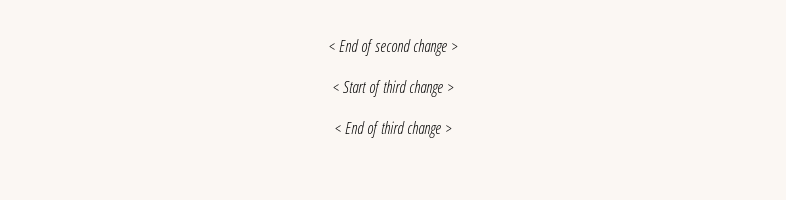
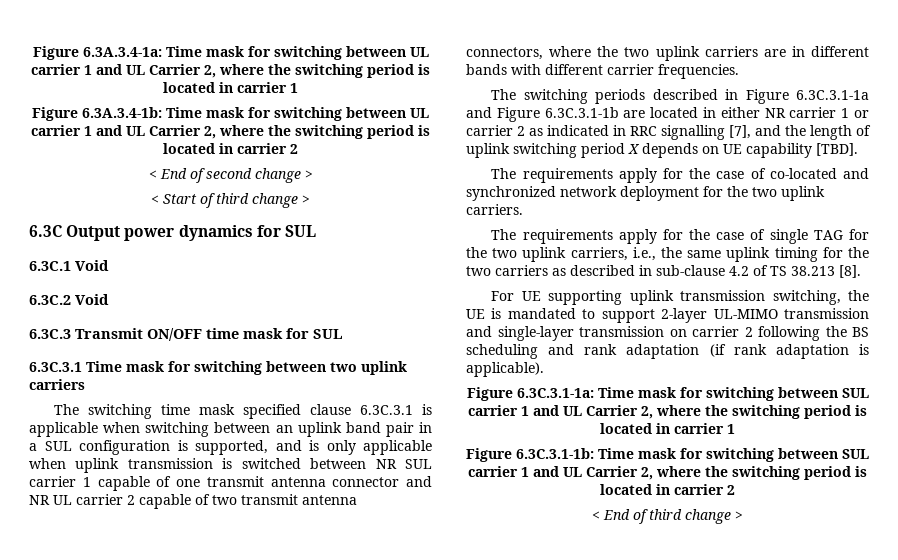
(328, 47) none -> [32,46,429,60] [31,64,430,78] [163,82,298,93] [32,107,429,121] [31,125,430,139] [163,143,298,154] Figure 6.3A.3.4-1a: Time mask for switching between UL carrier 1 and UL Carrier 2, where the switching period is located in carrier 1 // Figure 6.3A.3.4-1b: Time mask for switching between UL carrier 1 and UL Carrier 2, where the switching period is located in carrier 2 //
(455, 88) none -> [29,225,316,241] [29,260,109,271] [29,294,109,305] [29,328,342,341] [29,361,407,375] [29,379,85,390] [54,404,432,419] [29,422,432,437] [29,440,432,455] [29,458,432,473] [29,476,432,491] [29,494,357,509] [466,46,869,61] [466,64,739,79] [491,89,869,104] [466,107,870,122] [466,125,871,140] [466,143,858,158] [491,168,869,183] [466,186,825,201] [466,204,523,215] [491,229,869,244] [466,247,869,262] [466,265,861,278] [491,290,869,305] [466,308,869,323] [466,326,869,341] [466,344,869,359] [466,362,544,377] [466,387,869,401] [468,405,867,419] [600,423,735,434] [466,448,869,462] [468,466,867,480] [600,484,735,495] // 6.3C Output power dynamics for SUL // 6.3C.1 Void // 6.3C.2 Void // 6.3C.3 Transmit ON/OFF time mask for SUL // 6.3C.3.1 Time mask for switching between two uplink carriers // The switching time mask specified clause 6.3C.3.1 is applicable when switching between an uplink band pair in a SUL configuration is supported, and is only applicable when uplink transmission is switched between NR SUL carrier 1 capable of one transmit antenna connector and NR UL carrier 2 capable of two transmit antenna connectors, where the two uplink carriers are in different bands with different carrier frequencies. // The switching periods described in Figure 6.3C.3.1-1a and Figure 6.3C.3.1-1b are located in either NR carrier 1 or carrier 2 as indicated in RRC signalling [7], and the length of uplink switching period X depends on UE capability [TBD]. // The requirements apply for the case of co-located and synchronized network deployment for the two uplink carriers. // The requirements apply for the case of single TAG for the two uplink carriers, i.e., the same uplink timing for the two carriers as described in sub-clause 4.2 of TS 38.213 [8]. // For UE supporting uplink transmission switching, the UE is mandated to support 2-layer UL-MIMO transmission and single-layer transmission on carrier 2 following the BS scheduling and rank adaptation (if rank adaptation is applicable). // Figure 6.3C.3.1-1a: Time mask for switching between SUL carrier 1 and UL Carrier 2, where the switching period is located in carrier 1 // Figure 6.3C.3.1-1b: Time mask for switching between SUL carrier 1 and UL Carrier 2, where the switching period is located in carrier 2

